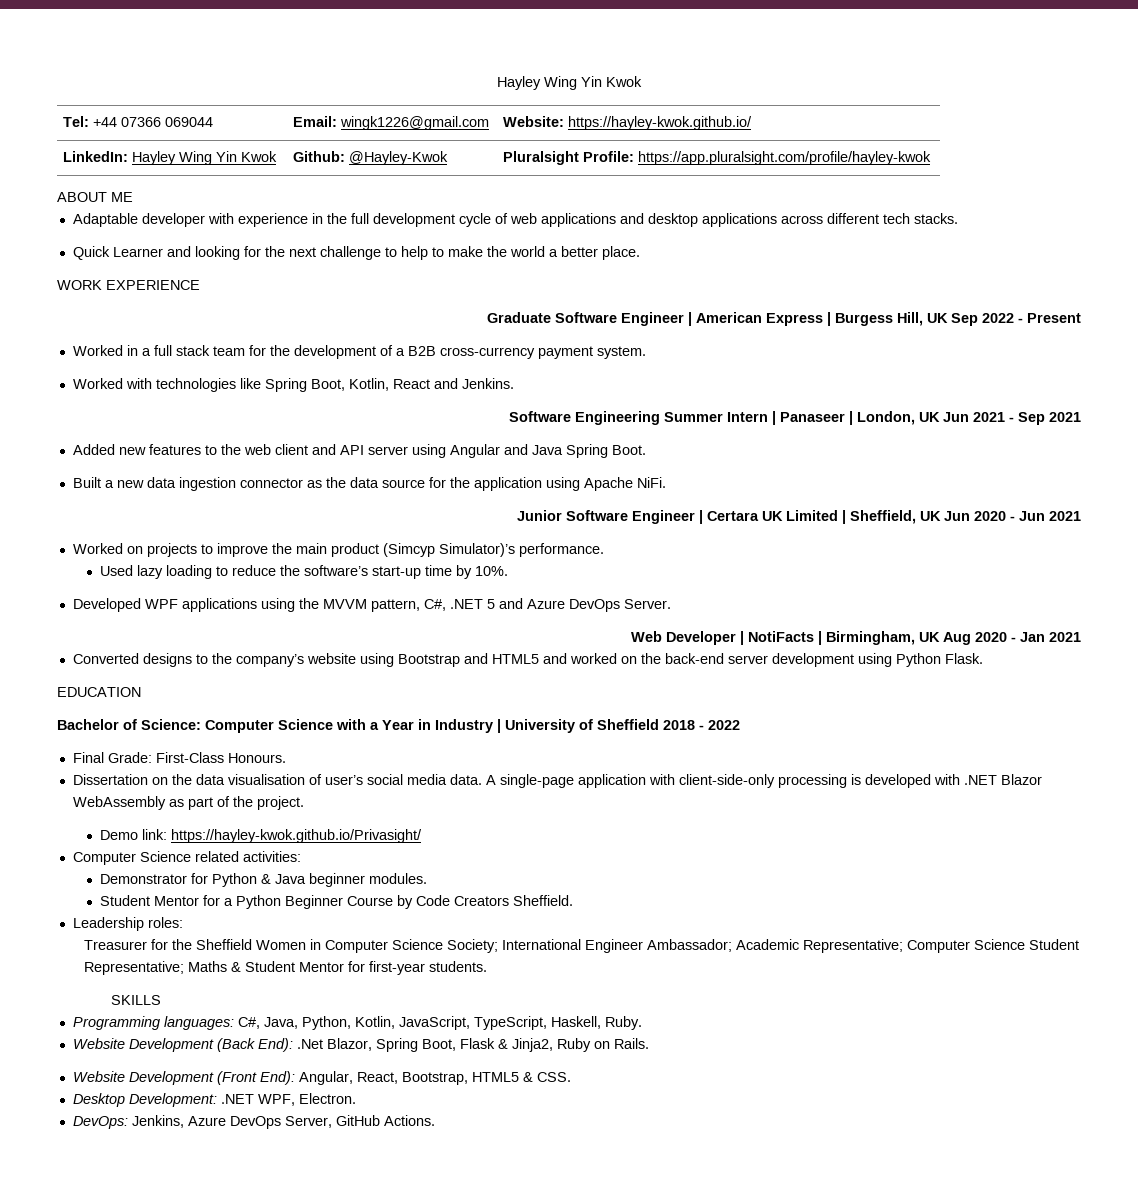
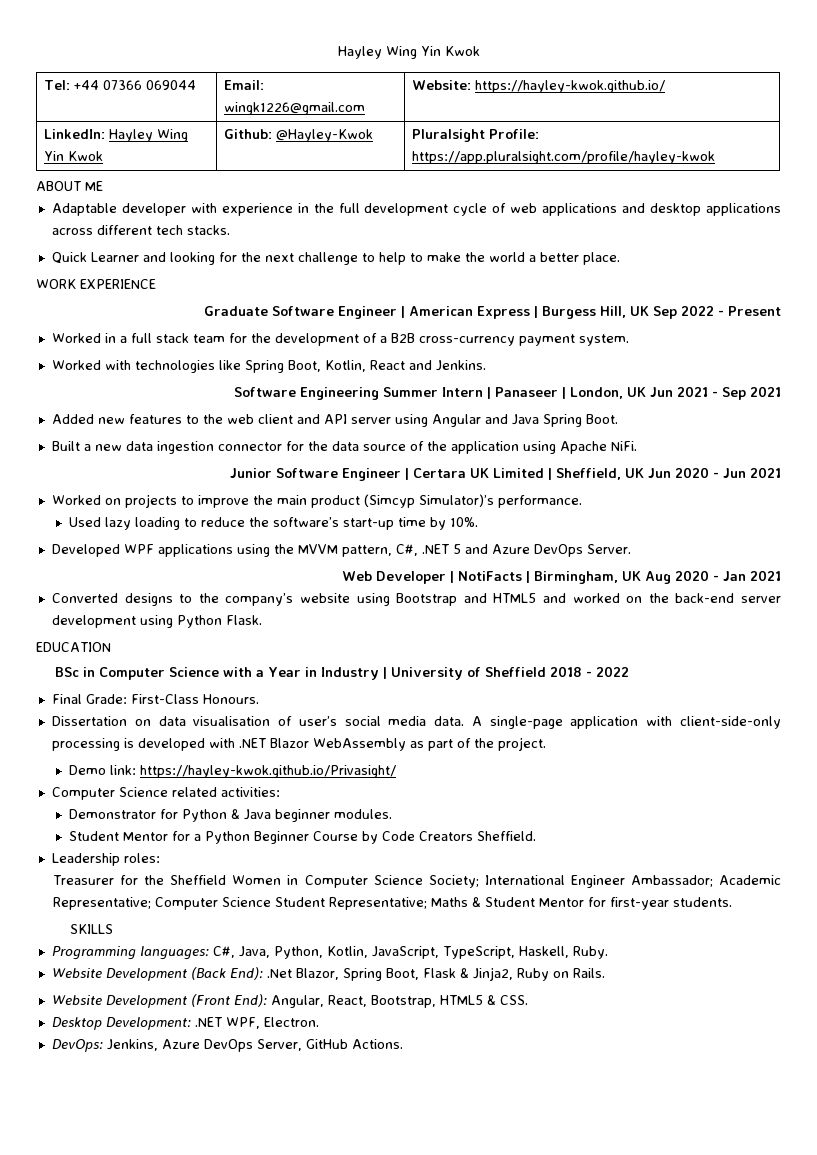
[306,480,322,488] as -> [285,441,304,451] for
[428,477,446,488] for -> [409,441,424,451] of
[57,719,201,730] Bachelor of Science: -> [55,667,96,677] BSc in
[171,774,192,785] the -> (151, 722) none

